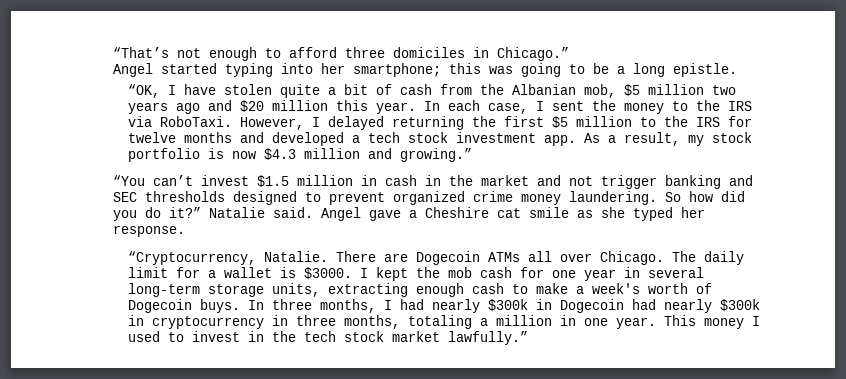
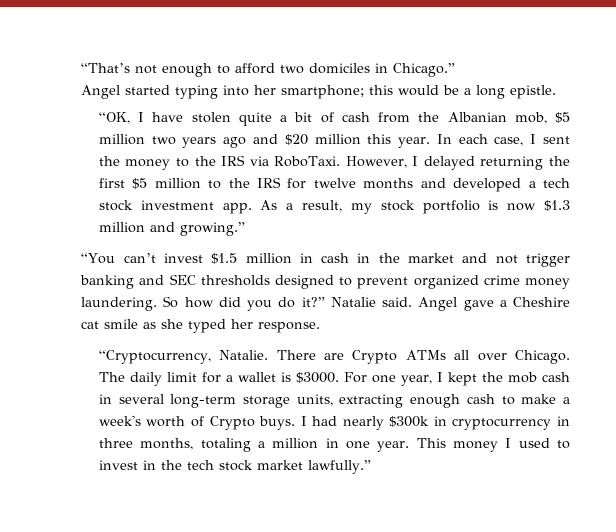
[344,47,385,58] three -> [280,65,305,74] two
[488,63,585,77] was going to -> [398,85,440,96] would
[264,148,297,160] $4.3 -> [544,200,571,211] $1.3
[416,251,481,265] Dogecoin -> [352,350,398,364] Crypto
(353, 273) none -> [343,372,432,386] For one year,
[520,267,617,281] for one year -> (570, 377) none
[128,299,377,313] Dogecoin buys. In three months, -> [209,416,296,430] Crypto buys.
[560,299,761,313] [128,315,145,326] Dogecoin had nearly $300k in -> (447, 421) none

